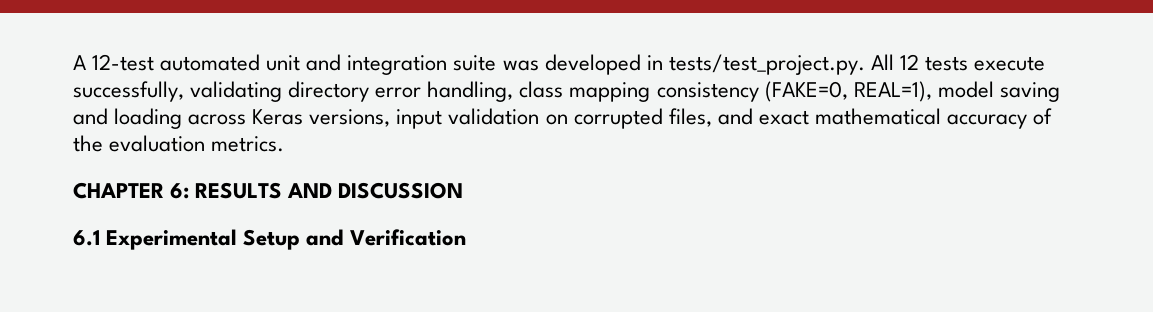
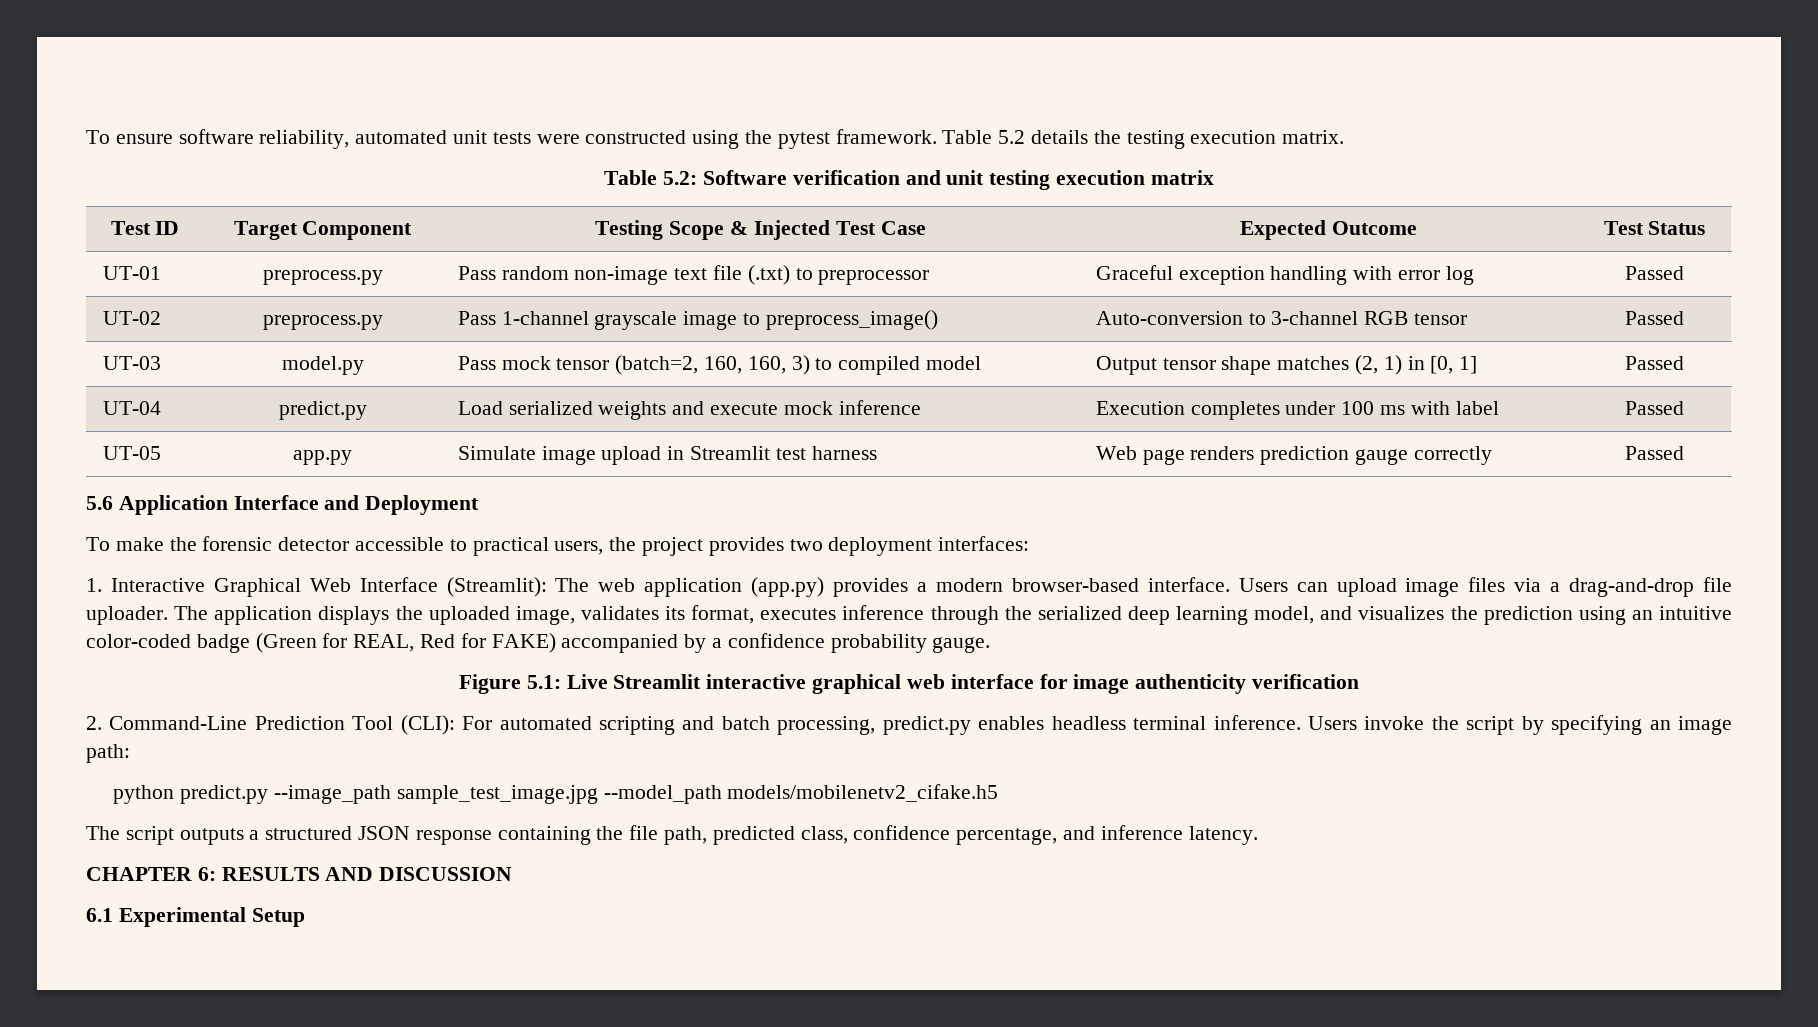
[73,54,1046,75] [73,81,1060,102] [73,108,1053,129] [73,135,285,152] A 12-test automated unit and integration suite was developed in tests/test_project.py. All 12 tests execute successfully, validating directory error handling, class mapping consistency (FAKE=0, REAL=1), model saving and loading across Keras versions, input validation on corrupted files, and exact mathematical accuracy of the evaluation metrics. -> [86,129,1345,149] [604,170,1214,190] [110,221,180,235] [233,221,413,240] [595,220,926,240] [1240,220,1417,240] [1603,221,1706,235] [102,266,161,280] [262,270,383,285] [457,265,930,285] [1095,265,1474,285] [1625,266,1684,280] [102,311,161,325] [262,315,383,330] [457,310,938,330] [1095,311,1468,325] [1625,311,1684,325] [102,356,161,370] [281,356,364,375] [457,355,982,375] [1095,355,1478,375] [1625,356,1684,370] [102,401,161,415] [278,401,367,420] [457,400,921,420] [1095,401,1499,420] [1625,401,1684,415] [102,446,161,460] [293,450,352,465] [457,446,877,465] [1095,446,1492,465] [1625,446,1684,460] [86,495,480,515] [86,536,1030,556] [86,577,1732,597] [86,605,1732,625] [86,633,991,653] [459,674,1359,694] [86,715,1733,735] [86,744,130,763] [113,784,999,804] [86,825,1258,845] To ensure software reliability, automated unit tests were constructed using the pytest framework. Table 5.2 details the testing execution matrix. // Table 5.2: Software verification and unit testing execution matrix // Test ID | Target Component | Testing Scope & Injected Test Case | Expected Outcome | Test Status // UT-01 | preprocess.py | Pass random non-image text file (.txt) to preprocessor | Graceful exception handling with error log | Passed // UT-02 | preprocess.py | Pass 1-channel grayscale image to preprocess_image() | Auto-conversion to 3-channel RGB tensor | Passed // UT-03 | model.py | Pass mock tensor (batch=2, 160, 160, 3) to compiled model | Output tensor shape matches (2, 1) in [0, 1] | Passed // UT-04 | predict.py | Load serialized weights and execute mock inference | Execution completes under 100 ms with label | Passed // UT-05 | app.py | Simulate image upload in Streamlit test harness | Web page renders prediction gauge correctly | Passed // 5.6 Application Interface and Deployment // To make the forensic detector accessible to practical users, the project provides two deployment interfaces: // 1. Interactive Graphical Web Interface (Streamlit): The web application (app.py) provides a modern browser-based interface. Users can upload image files via a drag-and-drop file uploader. The application displays the uploaded image, validates its format, executes inference through the serialized deep learning model, and visualizes the prediction using an intuitive color-coded badge (Green for REAL, Red for FAKE) accompanied by a confidence probability gauge. // Figure 5.1: Live Streamlit interactive graphical web interface for image authenticity verification // 2. Command-Line Prediction Tool (CLI): For automated scripting and batch processing, predict.py enables headless terminal inference. Users invoke the script by specifying an image path: // python predict.py --image_path sample_test_image.jpg --model_path models/mobilenetv2_cifake.h5 // The script outputs a structured JSON response containing the file path, predicted class, confidence percentage, and inference latency.
[306,229,467,246] and Verification -> (305, 917) none

